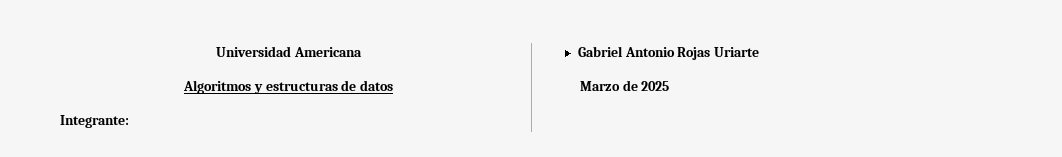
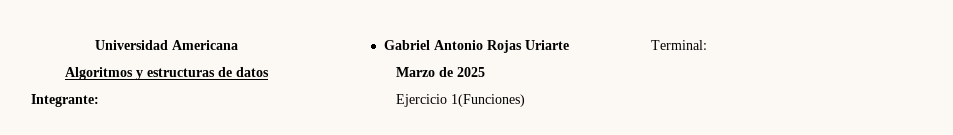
(670, 86) none -> [396,94,526,107] [651,40,707,50] // Ejercicio 1(Funciones) // Terminal:

